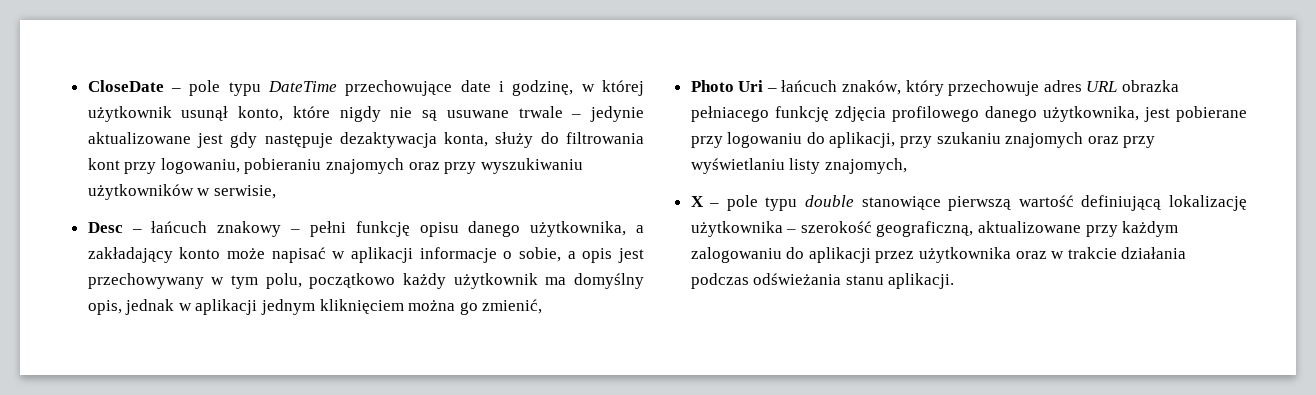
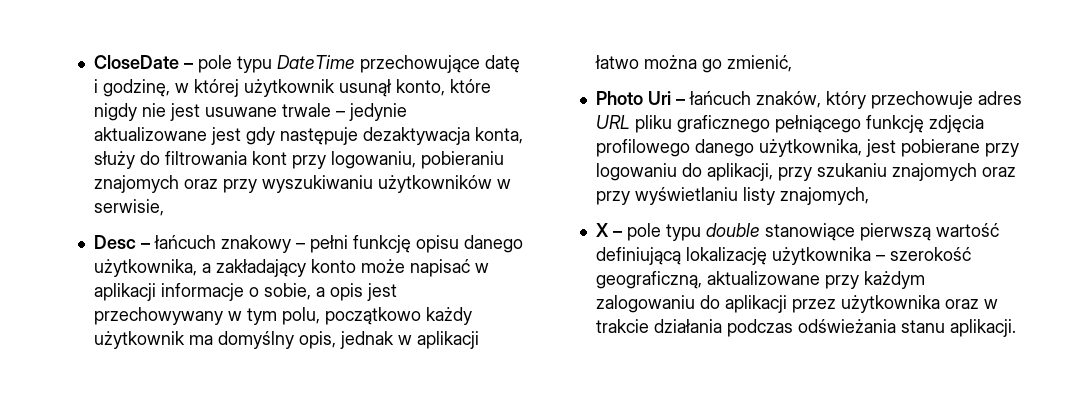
[460,80,491,92] date -> [484,55,520,73] datę
[422,110,438,121] są -> [169,103,200,121] jest
[261,299,404,315] jednym kliknięciem -> [594,55,639,69] łatwo
[1122,80,1180,92] [690,106,769,122] obrazka pełniacego -> [634,115,861,133] pliku graficznego pełniącego

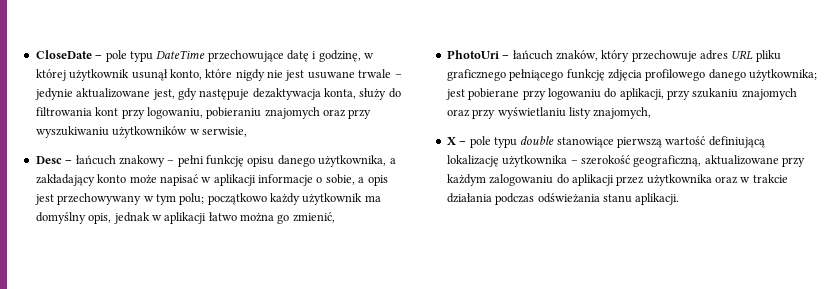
[210,127,241,145] jest -> [152,89,175,100] jest,
[281,307,320,325] polu, -> [179,193,205,205] polu;
[595,91,671,105] Photo Uri -> [446,50,499,59] PhotoUri
[758,139,862,157] użytkownika, -> [749,69,817,81] użytkownika;

